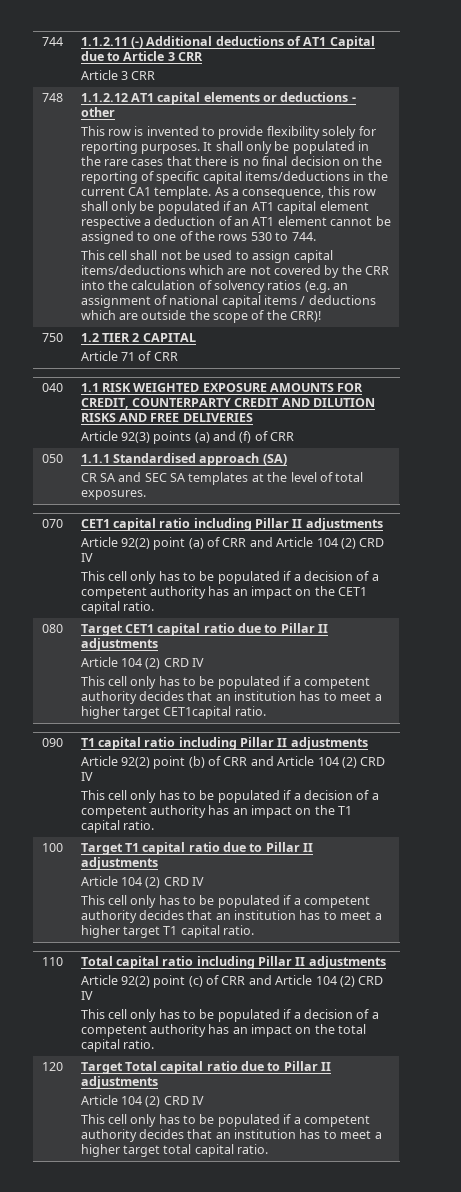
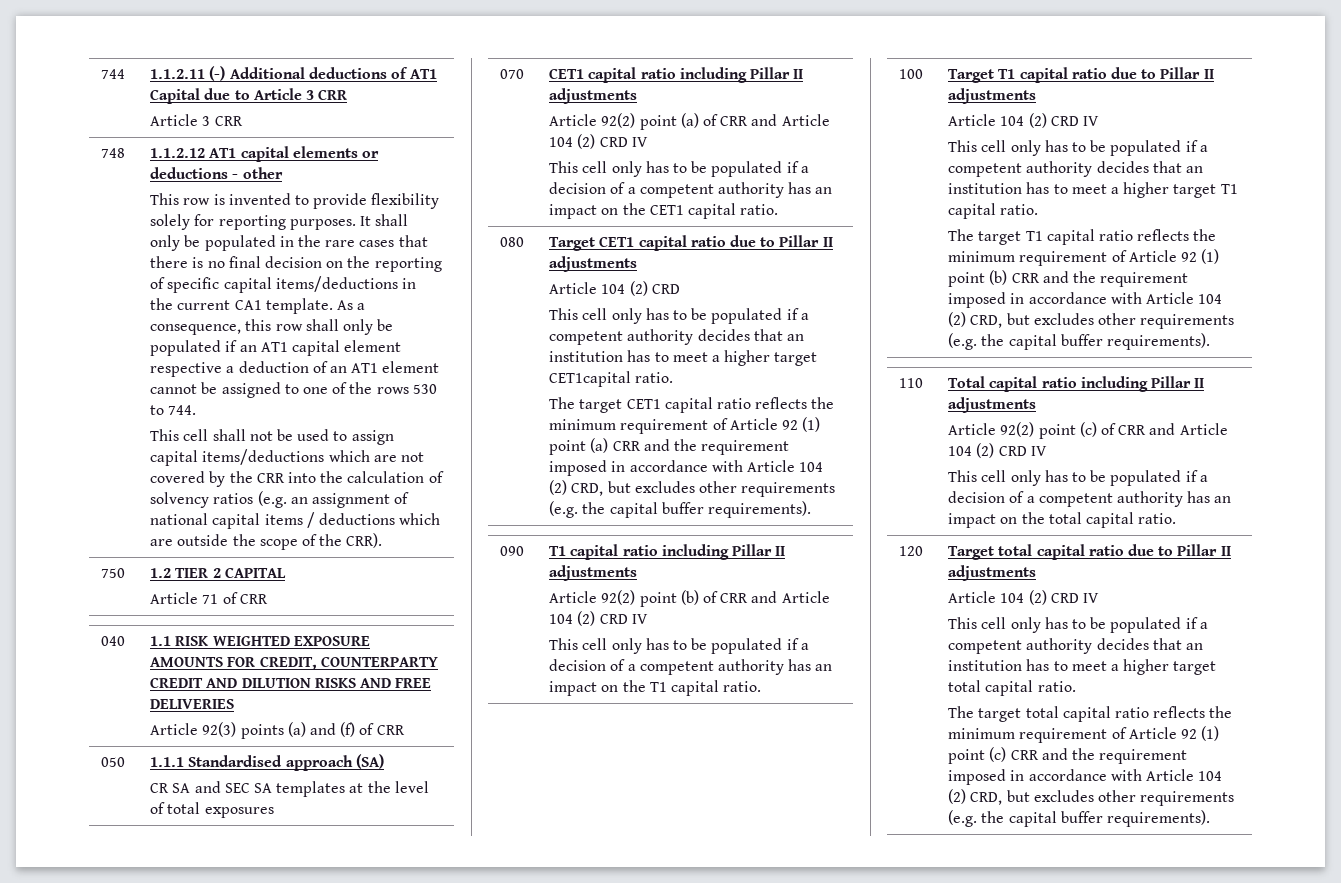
[290,311,322,322] CRR)! -> [346,533,383,548] CRR).
[80,490,146,500] exposures. -> [204,807,274,818] exposures
[192,658,205,667] IV -> (680, 289) none
(266, 711) none -> [549,397,835,413] [549,417,821,434] [549,438,790,455] [549,460,824,476] [549,480,836,497] [549,501,812,518] // The target CET1 capital ratio reflects the minimum requirement of Article 92 (1) point (a) CRR and the requirement imposed in accordance with Article 104 (2) CRD, but excludes other requirements (e.g. the capital buffer requirements).
(255, 930) none -> [948,229,1217,245] [948,249,1220,266] [948,270,1189,287] [948,292,1223,308] [948,312,1235,329] [948,333,1211,350] // The target T1 capital ratio reflects the minimum requirement of Article 92 (1) point (b) CRR and the requirement imposed in accordance with Article 104 (2) CRD, but excludes other requirements (e.g. the capital buffer requirements).
[124,1061,157,1071] Total -> [998,544,1033,556] total
(269, 1149) none -> [948,706,1233,722] [948,726,1220,743] [948,747,1188,764] [948,769,1223,785] [948,789,1235,806] [948,810,1211,827] // The target total capital ratio reflects the minimum requirement of Article 92 (1) point (c) CRR and the requirement imposed in accordance with Article 104 (2) CRD, but excludes other requirements (e.g. the capital buffer requirements).

